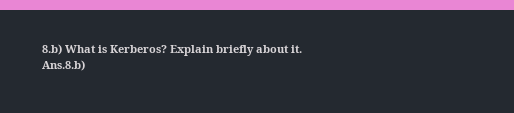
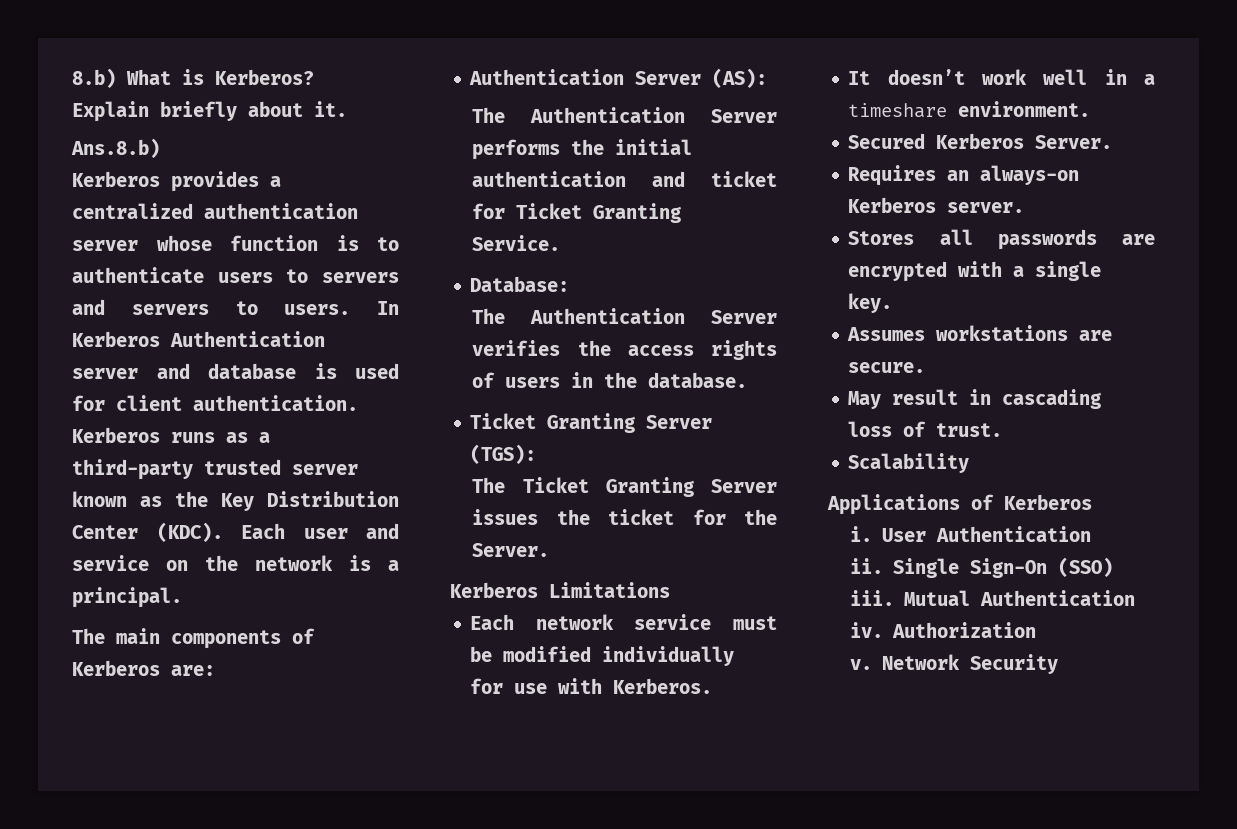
(85, 65) none -> [72,171,281,192] [72,203,358,219] [72,235,399,251] [72,267,399,283] [72,299,399,315] [72,331,325,347] [72,363,399,379] [72,395,358,411] [72,427,270,443] [72,459,358,480] [72,491,399,511] [72,522,399,542] [72,555,399,571] [72,587,182,608] [72,628,315,649] [72,660,215,676] [469,68,768,88] [472,107,777,123] [472,139,693,160] [472,171,777,187] [472,203,682,223] [472,235,561,251] [470,276,570,292] [472,308,777,324] [472,340,777,360] [472,372,748,388] [470,413,713,433] [470,444,537,464] [472,477,777,497] [472,509,777,525] [472,543,550,557] [450,582,670,598] [470,614,777,630] [470,646,735,666] [470,678,713,694] [848,69,1155,85] [848,101,1091,118] [848,133,1113,149] [848,165,1080,186] [848,197,1025,213] [848,229,1155,250] [848,261,1102,282] [848,293,893,313] [847,325,1113,341] [848,362,926,373] [848,389,1102,409] [848,421,1003,437] [848,453,970,473] [827,494,1092,515] [850,526,1091,542] [850,557,1113,578] [850,590,1135,606] [850,622,1036,638] [850,654,1058,674] // Kerberos provides a centralized authentication server whose function is to authenticate users to servers and servers to users. In Kerberos Authentication server and database is used for client authentication. Kerberos runs as a third-party trusted server known as the Key Distribution Center (KDC). Each user and service on the network is a principal. // The main components of Kerberos are: // Authentication Server (AS): // The Authentication Server performs the initial authentication and ticket for Ticket Granting Service. // Database: // The Authentication Server verifies the access rights of users in the database. // Ticket Granting Server (TGS): // The Ticket Granting Server issues the ticket for the Server. // Kerberos Limitations // Each network service must be modified individually for use with Kerberos. // It doesn’t work well in a timeshare environment. // Secured Kerberos Server. // Requires an always-on Kerberos server. // Stores all passwords are encrypted with a single key. // Assumes workstations are secure. // May result in cascading loss of trust. // Scalability // Applications of Kerberos // i. User Authentication // ii. Single Sign-On (SSO) // iii. Mutual Authentication // iv. Authorization // v. Network Security

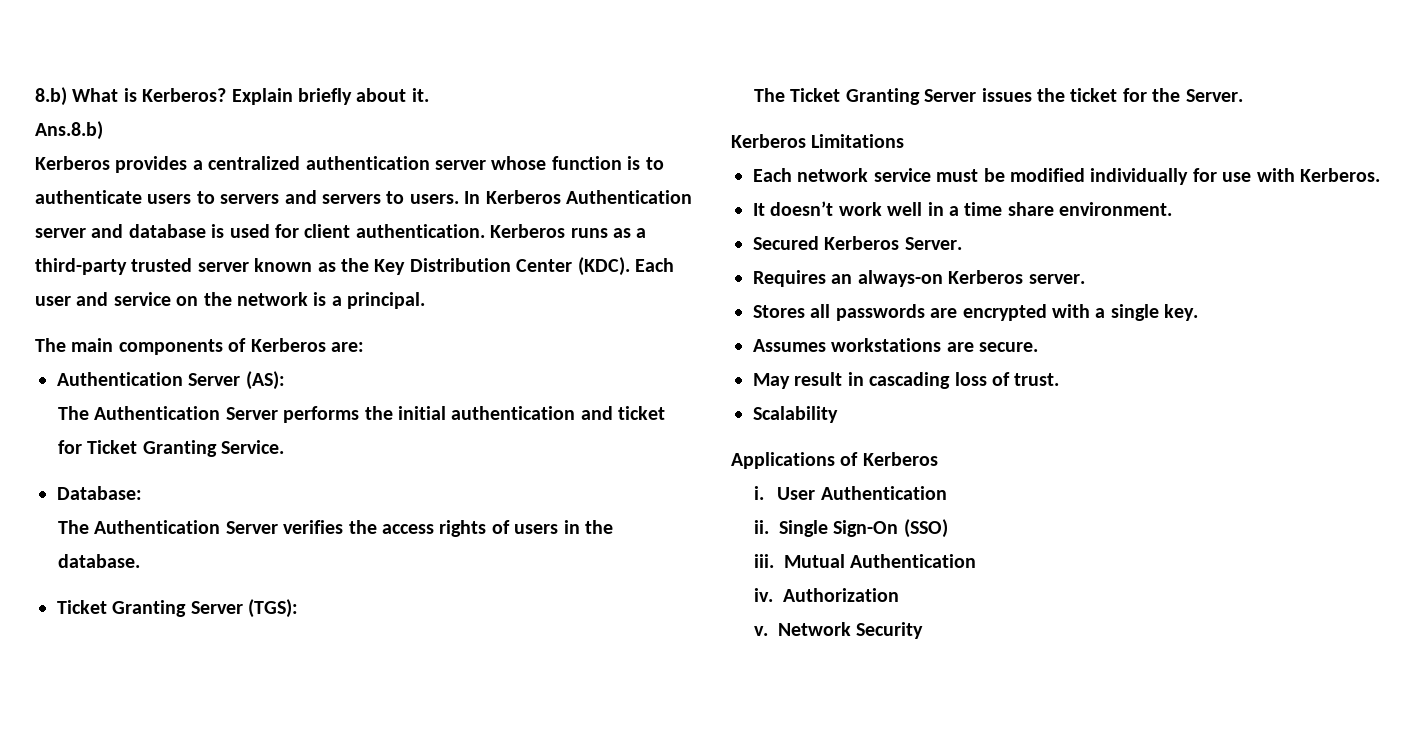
[848,103,948,118] timeshare -> [964,202,1054,216] time share

